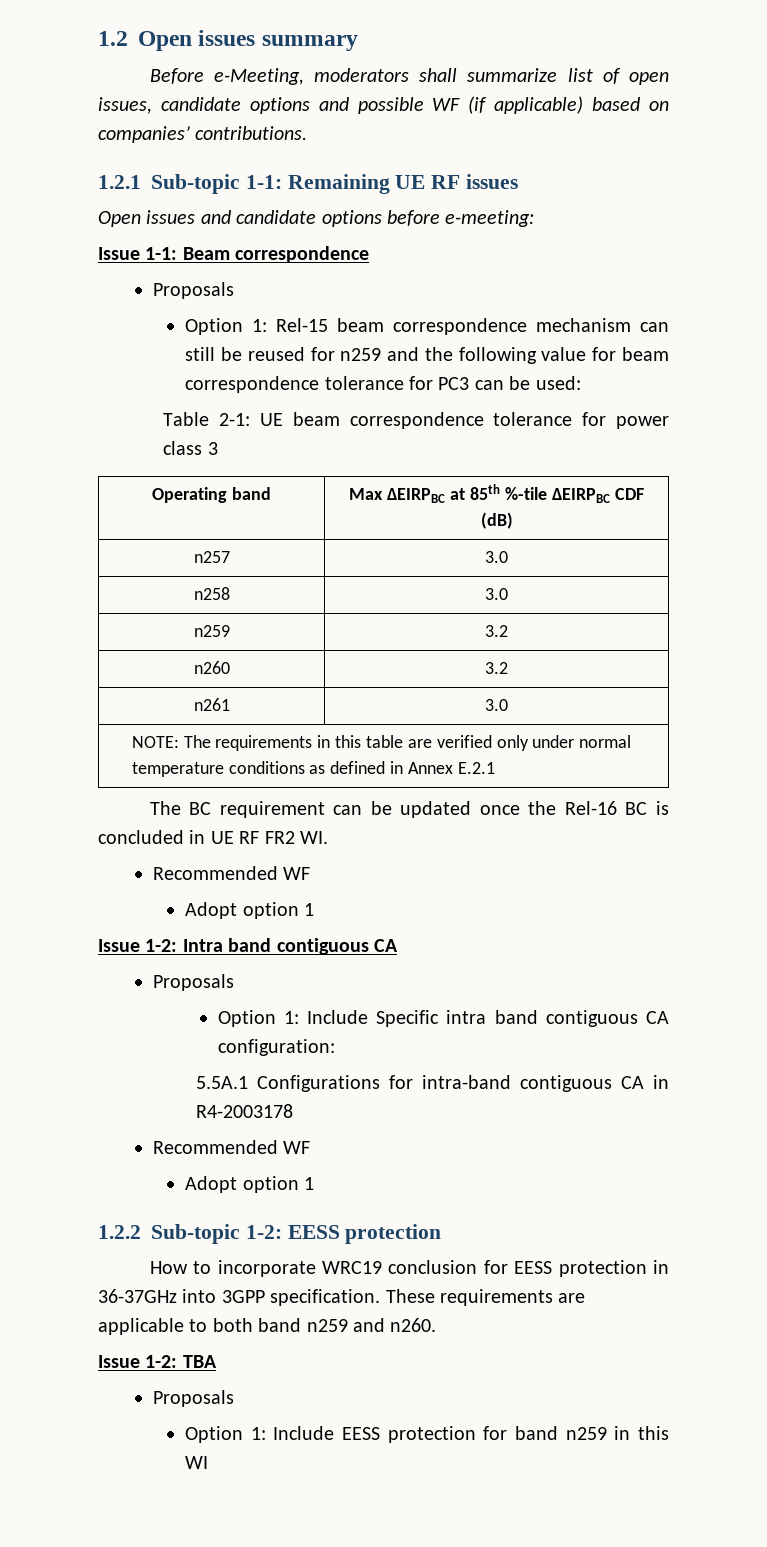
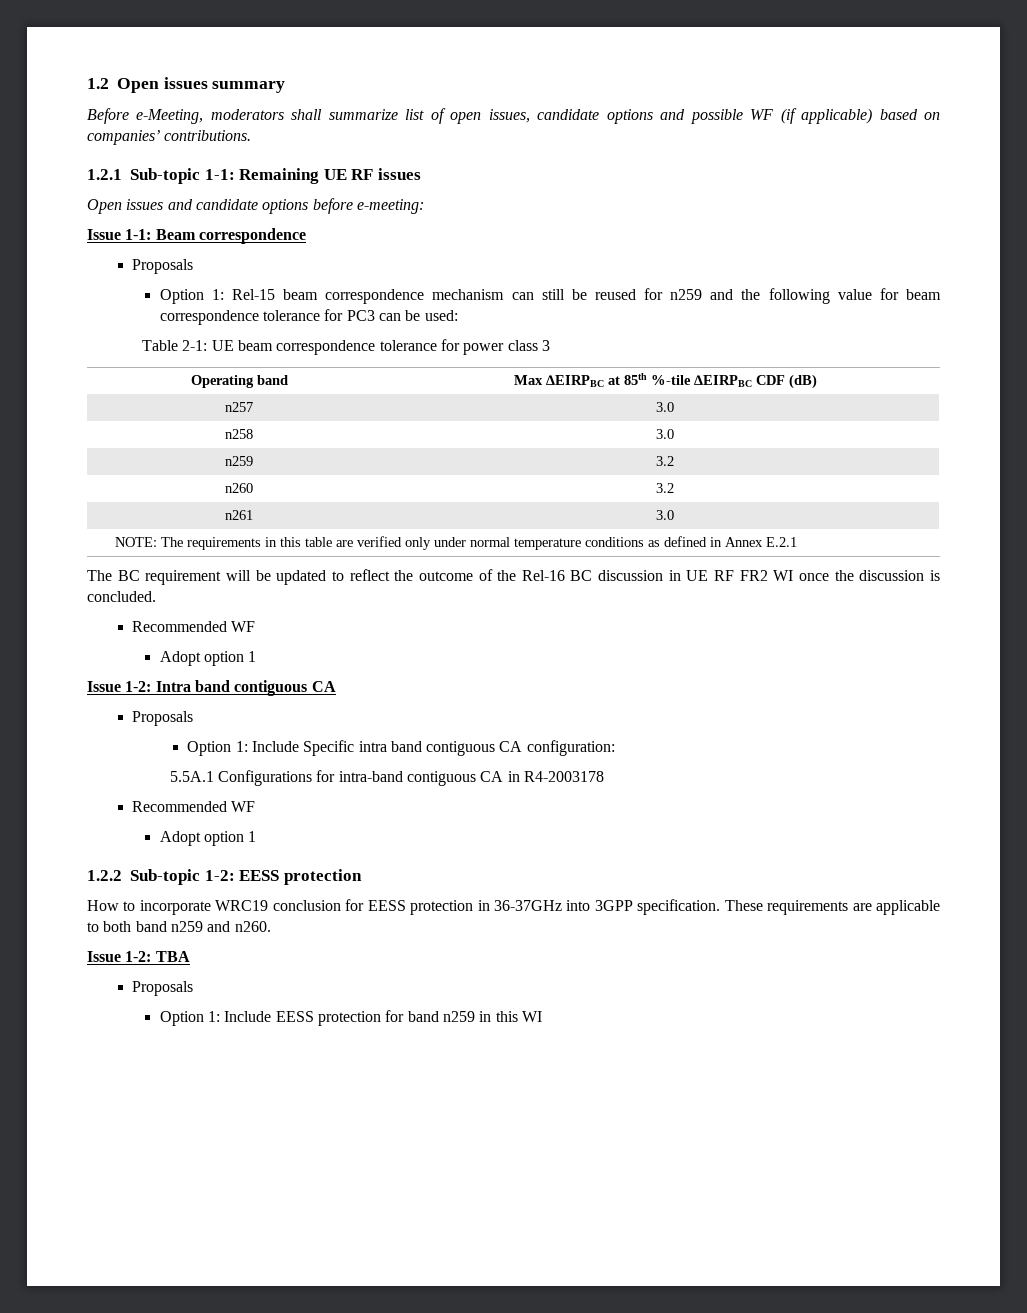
[333,805,363,815] can -> [225,570,251,581] will
[479,805,520,815] once -> [331,569,493,581] to reflect the outcome of
[656,801,670,815] [98,830,184,844] is concluded -> [598,570,664,581] discussion
[300,831,328,844] WI. -> [773,570,941,581] [87,591,156,602] WI once the discussion is concluded.

